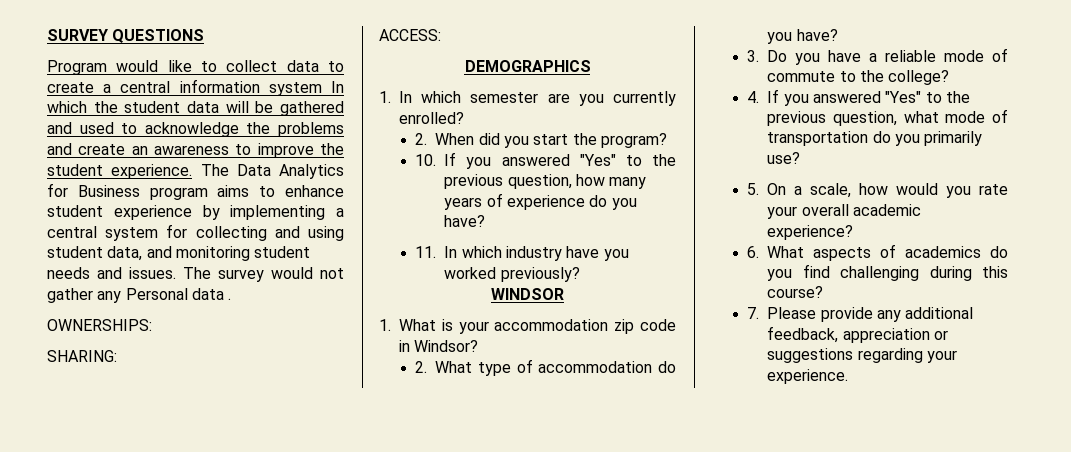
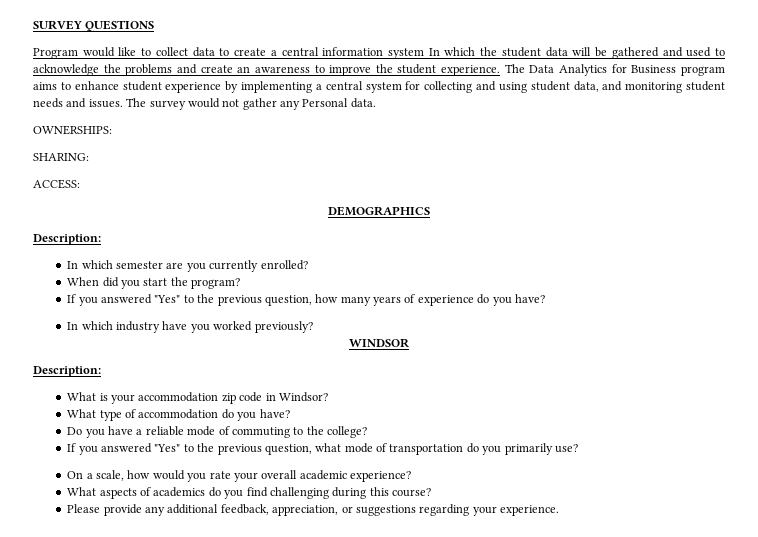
[191,288,232,300] data . -> [350,98,376,108] data.
[379,91,391,103] 1. -> [33,234,101,245] Description: //
[415,133,428,145] 2. -> (308, 265) none
[415,154,437,166] 10. -> (241, 283) none
[415,246,437,258] 11. -> (545, 298) none
[379,319,391,331] 1. -> [33,366,101,377] Description: //
[415,361,428,373] 2. -> (328, 397) none
[747,50,760,62] 3. -> (290, 413) none
[767,71,836,82] commute -> [231,427,290,438] commuting
[747,91,760,103] 4. -> (368, 432) none
[747,183,760,195] 5. -> (578, 448) none
[747,246,760,258] 6. -> (412, 476) none
[747,307,760,319] 7. -> (432, 492) none
[842,328,930,343] appreciation -> [272,505,339,516] appreciation,

